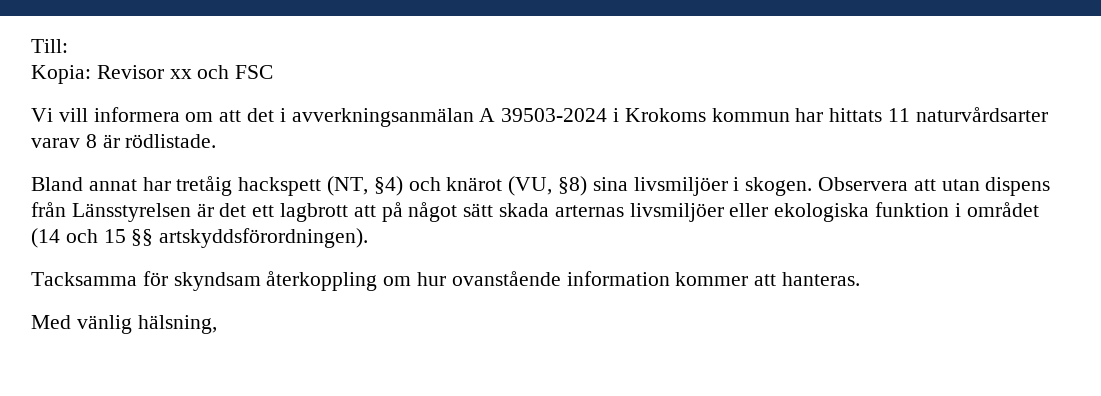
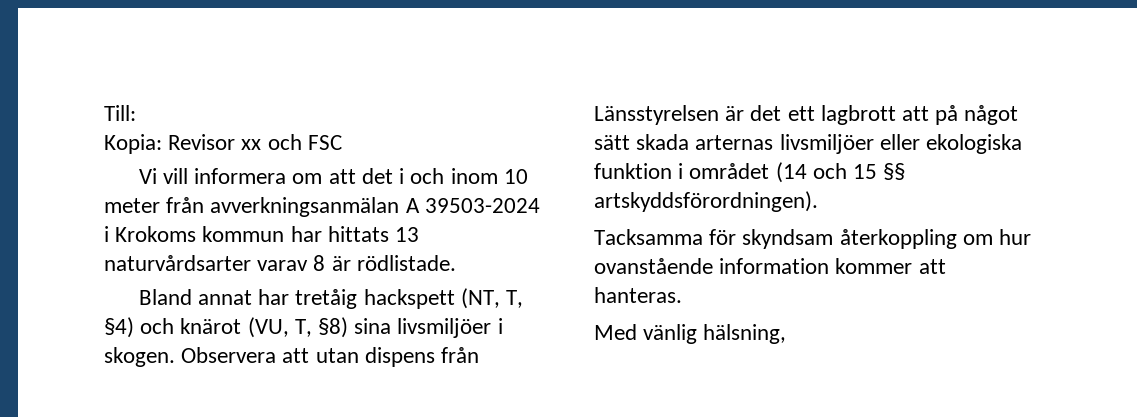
(286, 115) none -> [410,168,528,184] [104,197,205,213] och inom 10 meter från
[888,108,911,122] 11 -> [395,227,420,242] 13
(369, 186) none -> [506,290,524,308] T,
(553, 186) none -> [294,319,312,337] T,

